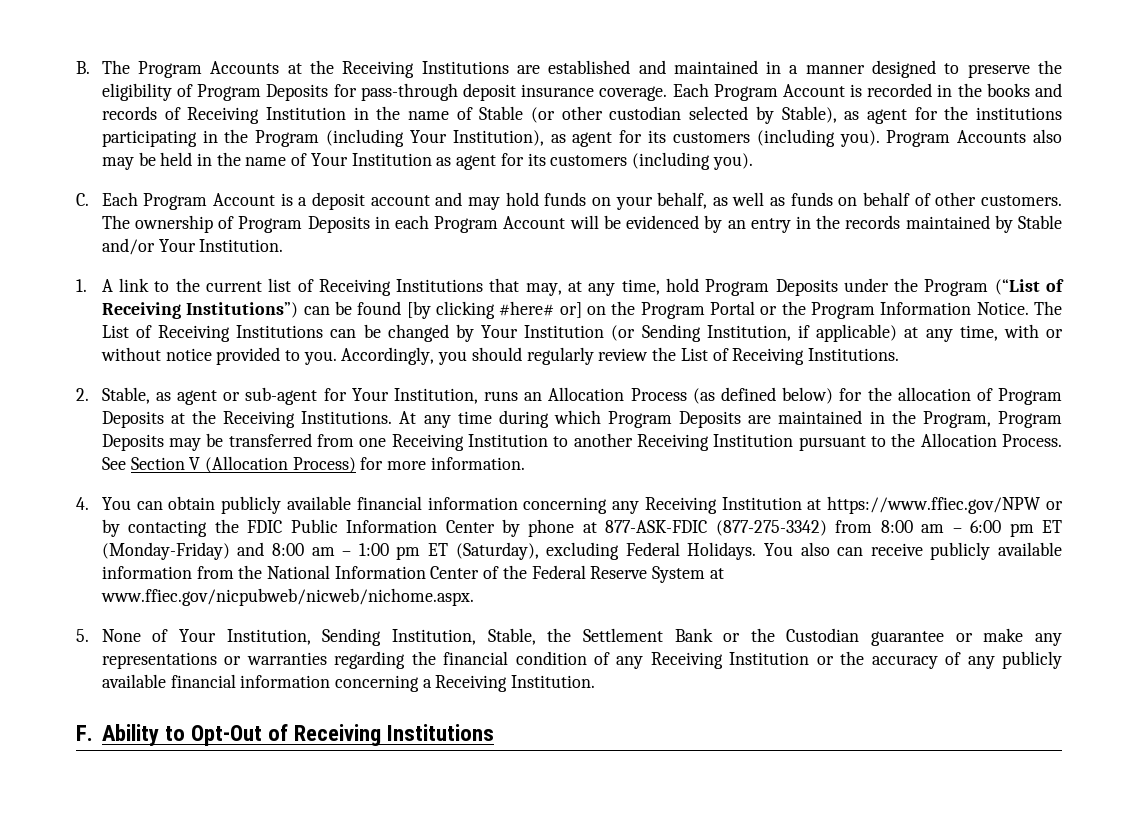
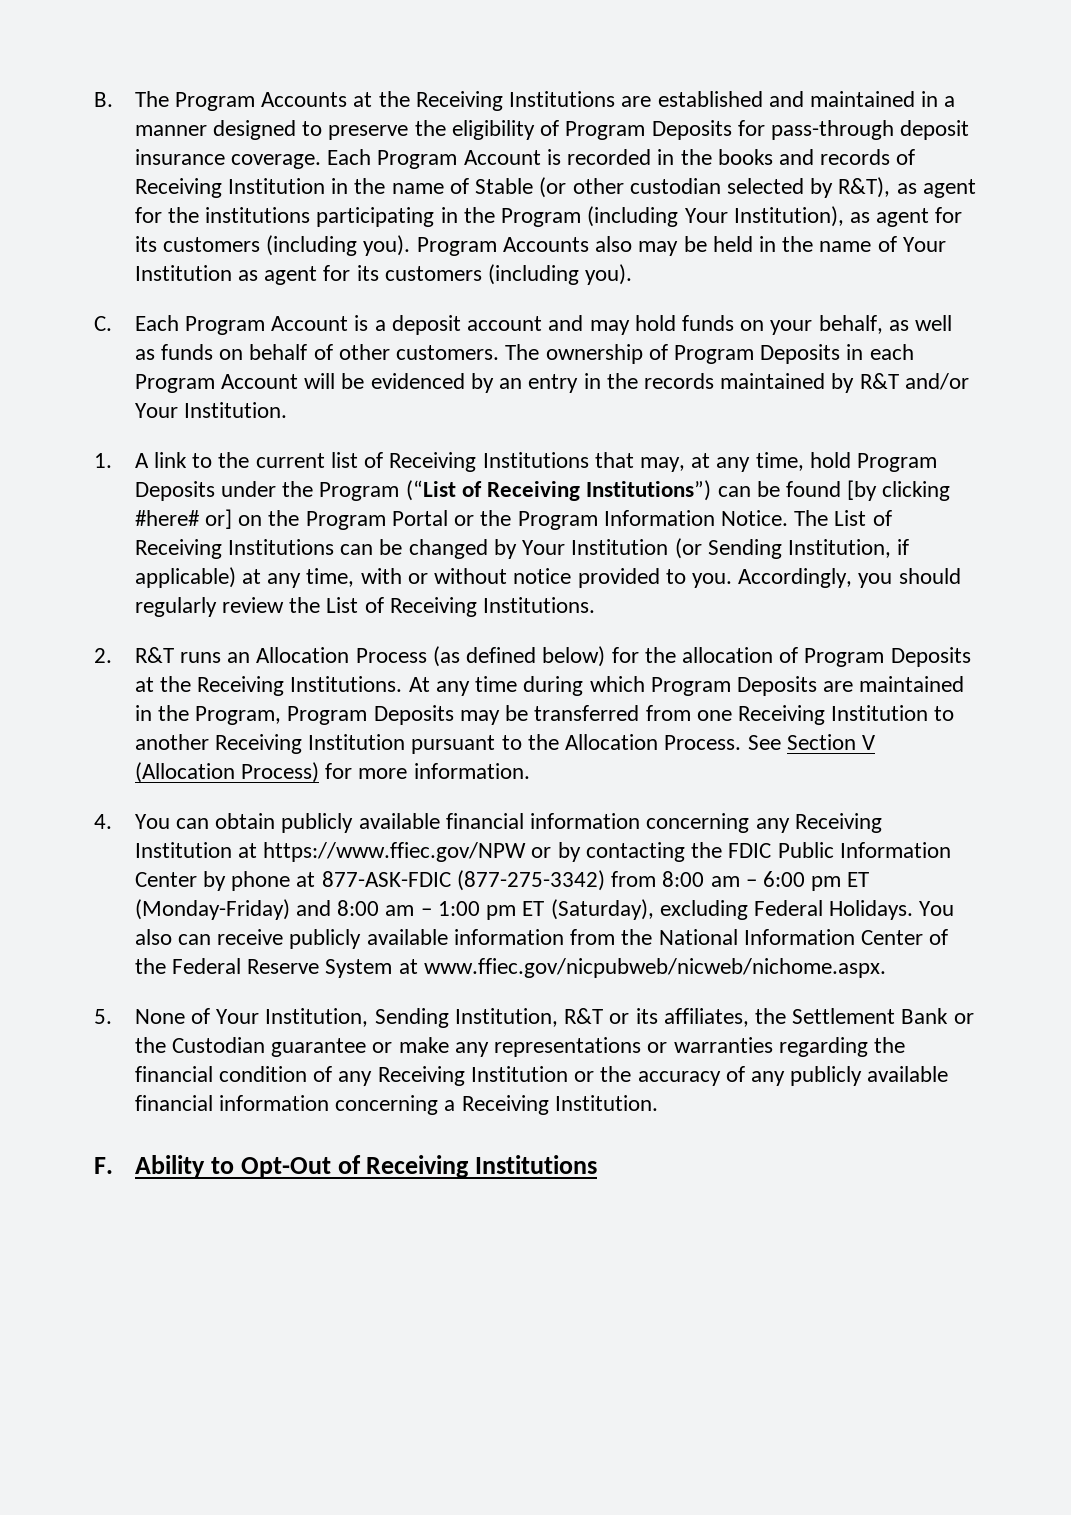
[781,106,837,123] Stable), -> [838,177,891,198] R&T),
[1018,215,1063,229] Stable -> [859,373,899,389] R&T
[101,387,478,405] Stable, as agent or sub-agent for Your Institution, -> [134,647,174,663] R&T
[487,628,536,645] Stable, -> [564,1008,749,1027] R&T or its affiliates,

